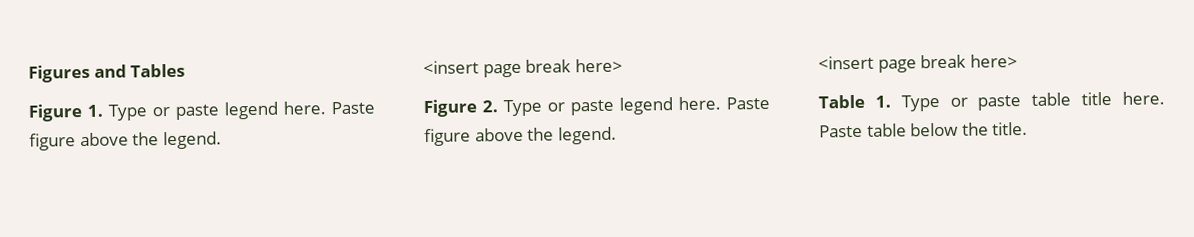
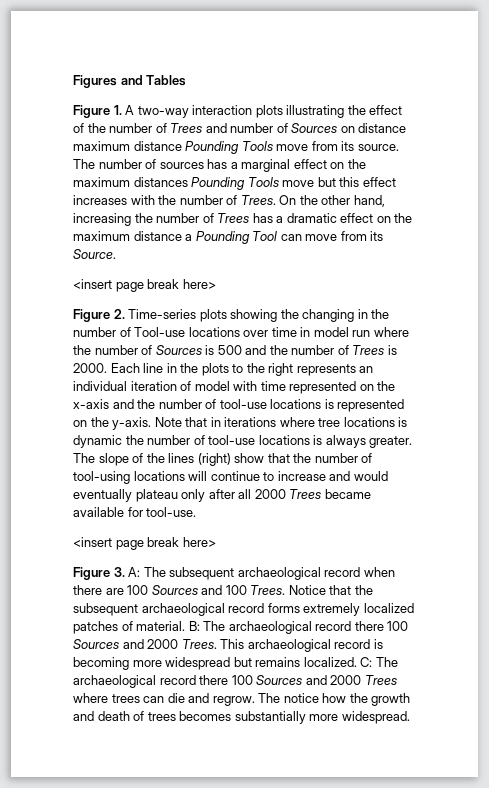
[108,101,375,121] [29,131,222,151] Type or paste legend here. Paste figure above the legend. -> [125,105,403,118] [73,123,407,133] [73,141,399,154] [73,159,366,172] [73,177,396,190] [73,195,385,207] [73,213,413,226] [73,231,384,244] [73,249,116,259] A two-way interaction plots illustrating the effect of the number of Trees and number of Sources on distance maximum distance Pounding Tools move from its source. The number of sources has a marginal effect on the maximum distances Pounding Tools move but this effect increases with the number of Trees. On the other hand, increasing the number of Trees has a dramatic effect on the maximum distance a Pounding Tool can move from its Source.
[503,96,770,117] [424,126,617,147] [818,54,1018,73] [818,91,1165,112] [819,121,1029,138] Type or paste legend here. Paste figure above the legend. // <insert page break here> // Table 1. Type or paste table title here. Paste table below the title. -> [128,309,390,322] [73,327,409,337] [73,345,397,355] [73,363,374,376] [73,381,396,394] [73,399,405,412] [73,417,408,430] [73,435,413,448] [73,453,373,466] [73,471,388,484] [73,489,371,502] [73,507,197,517] [73,537,216,550] [73,567,395,580] [73,585,373,595] [73,603,414,616] [73,621,409,634] [73,639,383,652] [73,657,398,670] [73,675,397,688] [73,693,411,706] [73,711,410,724] Time-series plots showing the changing in the number of Tool-use locations over time in model run where the number of Sources is 500 and the number of Trees is 2000. Each line in the plots to the right represents an individual iteration of model with time represented on the x-axis and the number of tool-use locations is represented on the y-axis. Note that in iterations where tree locations is dynamic the number of tool-use locations is always greater. The slope of the lines (right) show that the number of tool-using locations will continue to increase and would eventually plateau only after all 2000 Trees became available for tool-use. // <insert page break here> // Figure 3. A: The subsequent archaeological record when there are 100 Sources and 100 Trees. Notice that the subsequent archaeological record forms extremely localized patches of material. B: The archaeological record there 100 Sources and 2000 Trees. This archaeological record is becoming more widespread but remains localized. C: The archaeological record there 100 Sources and 2000 Trees where trees can die and regrow. The notice how the growth and death of trees becomes substantially more widespread.

